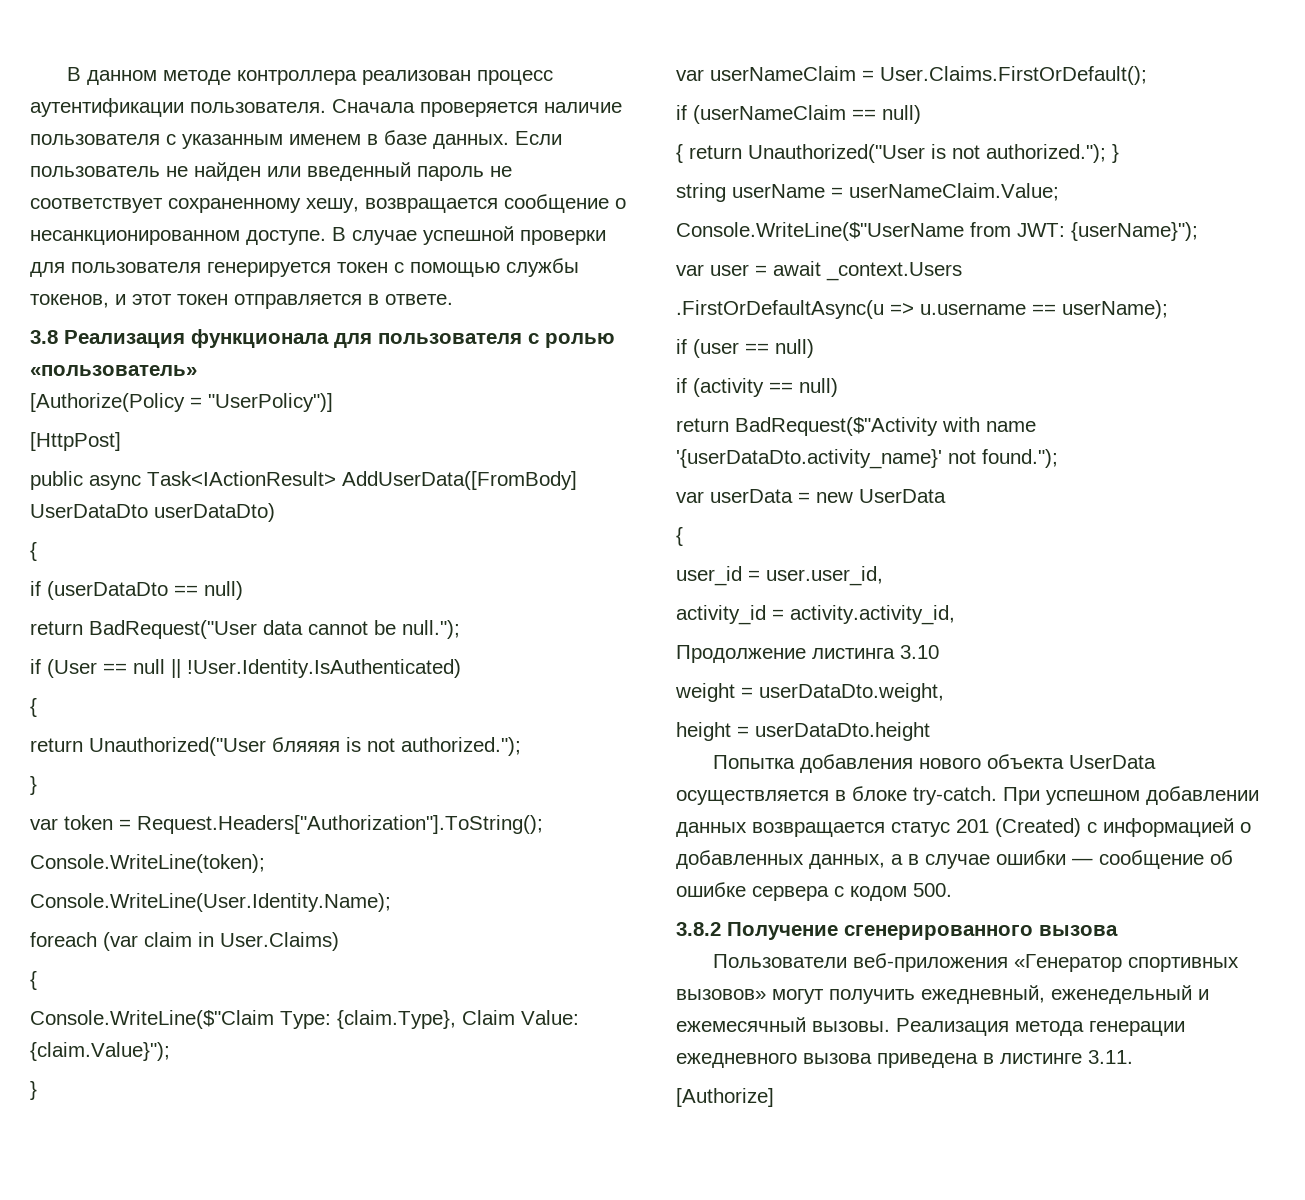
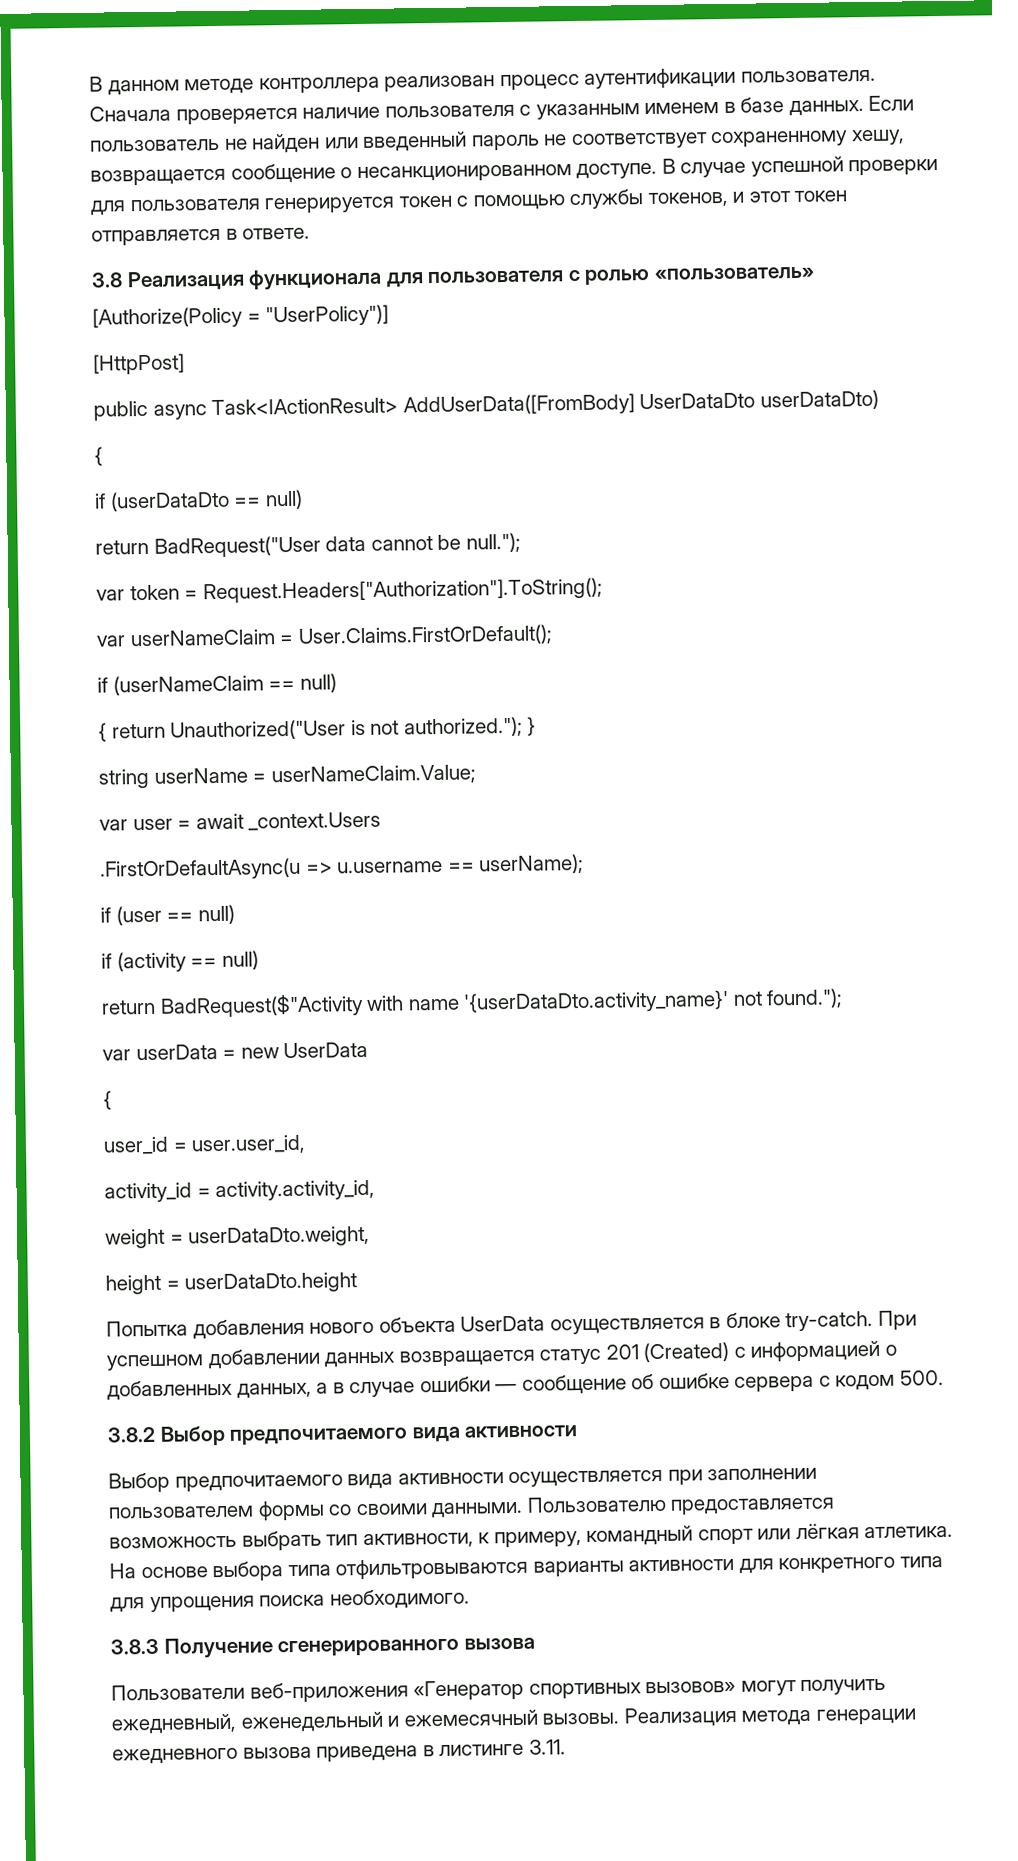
[30,659,461,678] [30,698,37,717] [30,737,521,756] [30,776,37,795] [30,815,543,834] [30,854,265,873] [30,893,391,912] [30,932,339,951] [30,971,37,990] [30,1010,579,1029] [30,1042,170,1061] [30,1081,37,1100] if (User == null || !User.Identity.IsAuthenticated) // { // return Unauthorized("User бляяяя is not authorized."); // } // var token = Request.Headers["Authorization"].ToString(); // Console.WriteLine(token); // Console.WriteLine(User.Identity.Name); // foreach (var claim in User.Claims) // { // Console.WriteLine($"Claim Type: {claim.Type}, Claim Value: {claim.Value}"); // } -> [96,577,603,604] var token = Request.Headers["Authorization"].ToString();
[676,222,1198,241] // Console.WriteLine($"UserName from JWT: {userName}"); -> (476, 775) none
[676,645,939,663] // Продолжение листинга 3.10 -> (376, 1190) none
(721, 929) none -> [159,1425,578,1446] [108,1467,818,1493] [108,1495,836,1521] [109,1523,954,1551] [109,1556,943,1582] [110,1588,470,1613] [110,1638,159,1655] Выбор предпочитаемого вида активности // Выбор предпочитаемого вида активности осуществляется при заполнении пользователем формы со своими данными. Пользователю предоставляется возможность выбрать тип активности, к примеру, командный спорт или лёгкая атлетика. На основе выбора типа отфильтровываются варианты активности для конкретного типа для упрощения поиска необходимого. // 3.8.3
[676,1088,774,1107] // [Authorize] -> (566, 1747) none

